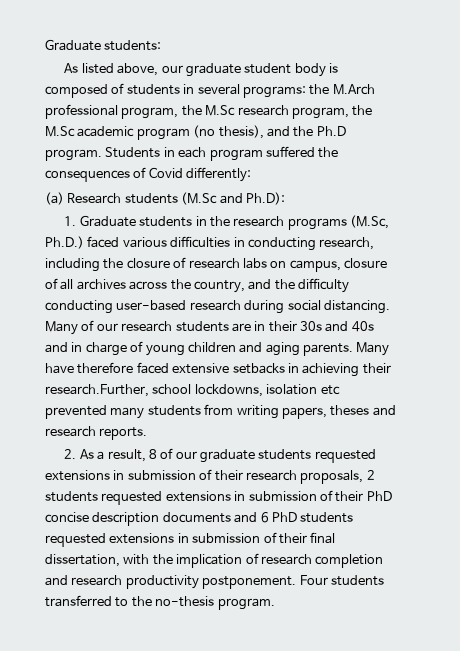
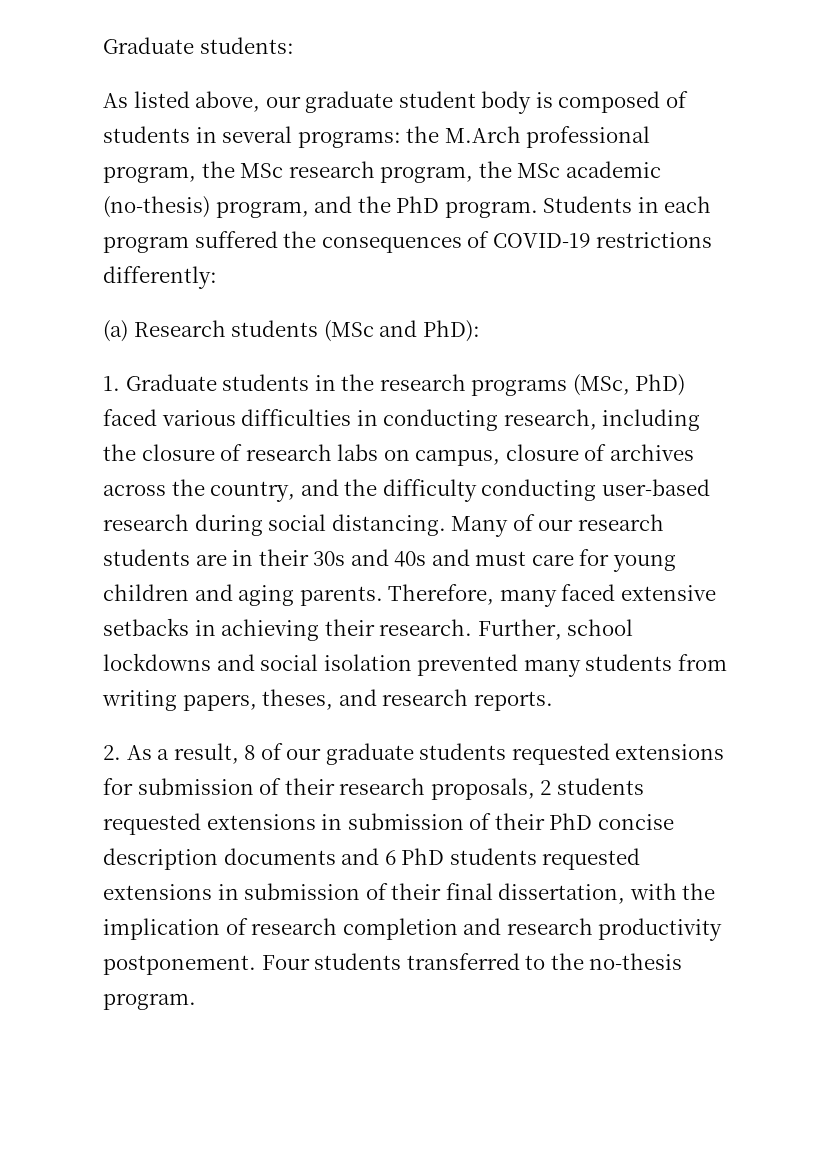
[205,105,236,116] M.Sc -> [240,163,284,178] MSc
[45,125,346,140] M.Sc academic program (no thesis), and the Ph.D -> [517,161,661,178] [103,196,440,218] MSc academic (no-thesis) program, and the PhD
[148,167,183,178] Covid -> [492,232,713,248] COVID-19 restrictions
[181,192,285,205] (M.Sc and Ph.D): -> [323,320,480,342] (MSc and PhD):
[350,215,390,229] [45,236,84,249] (M.Sc, Ph.D.) -> [572,374,686,396] (MSc, PhD)
[60,279,74,290] all -> (607, 452) none
[71,341,144,356] in charge of -> [475,549,610,566] must care for
[356,342,390,356] [45,362,134,374] Many have therefore -> [388,584,557,607] Therefore, many
[45,384,340,397] research.Further, school lockdowns, isolation etc -> [379,619,634,640] [103,653,412,671] research. Further, school lockdowns and social isolation
[330,405,370,416] theses -> [262,689,334,710] theses,
[113,470,125,480] in -> [103,778,133,795] for

